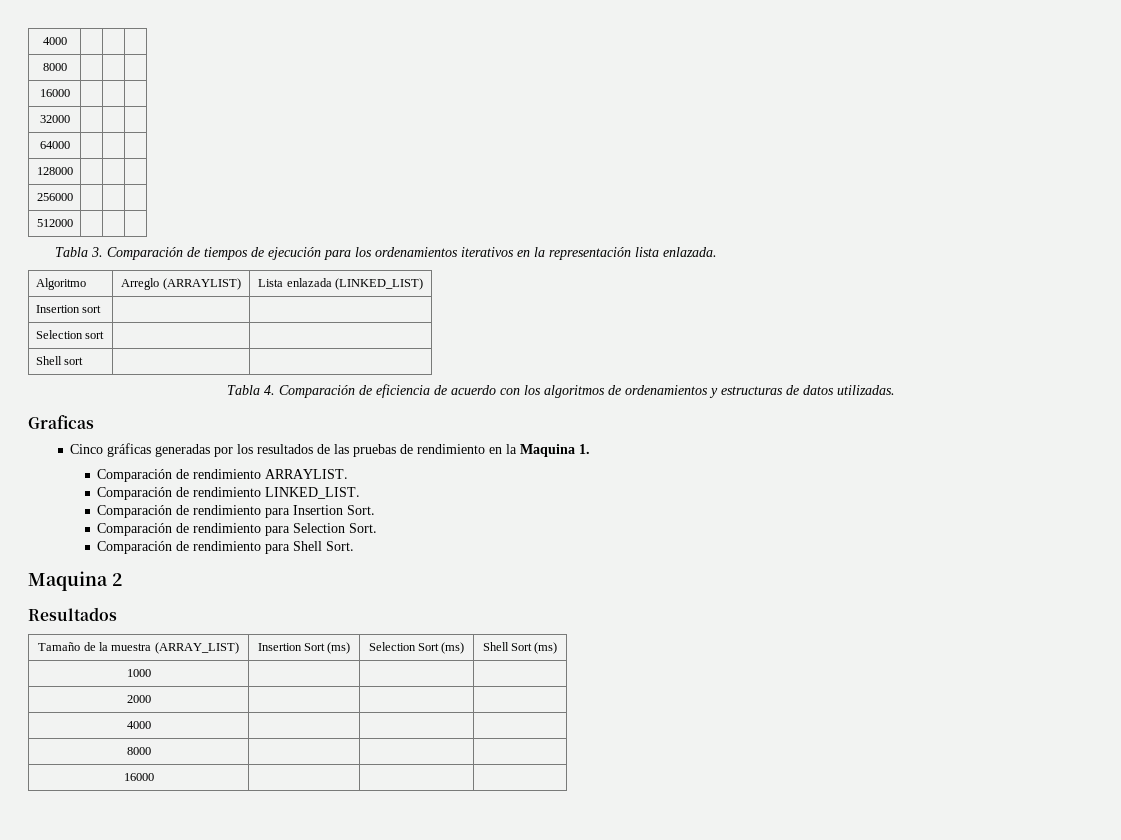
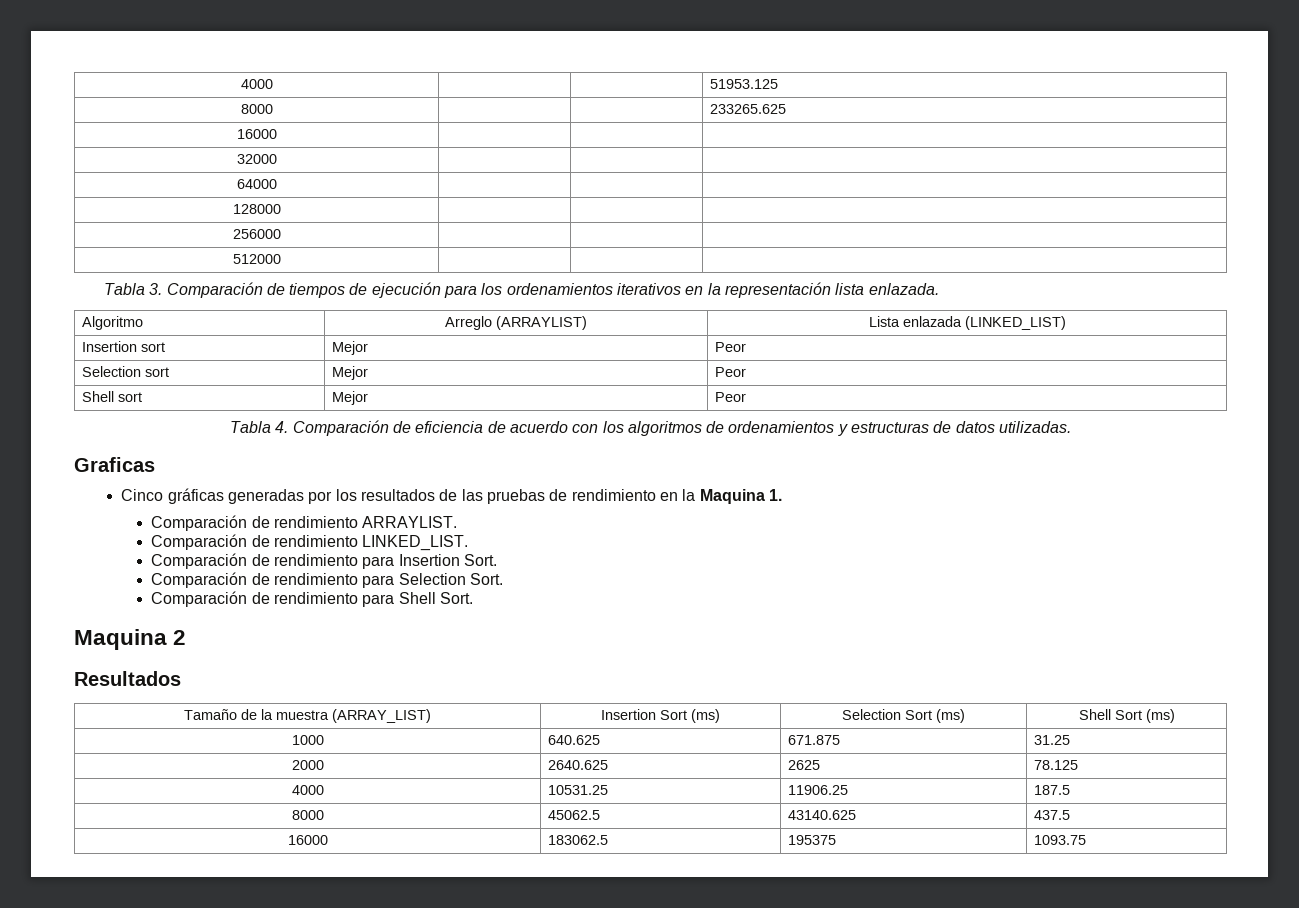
[42,37,67,45] [42,63,67,71] 4000 | | | // 8000 | | | -> [240,79,273,89] [709,79,778,89] [240,104,273,114] [709,104,786,114] 4000 | | | 51953.125 // 8000 | | | 233265.625
(101, 309) | -> [331,341,368,355] [714,342,746,352] Mejor | Peor
(104, 335) | -> [331,366,368,380] [714,367,746,377] Mejor | Peor
(83, 361) | -> [331,391,368,405] [714,392,746,402] Mejor | Peor
[126,695,151,703] [126,721,151,729] [126,747,151,755] [123,773,154,781] | | // 2000 | | | // 4000 | | | // 8000 | | | // 16000 | | | -> [547,735,600,745] [787,735,840,745] [1033,735,1070,745] [291,760,324,770] [547,760,608,770] [787,760,820,770] [1033,760,1078,770] [291,785,324,795] [547,785,608,795] [787,785,848,795] [1033,785,1070,795] [291,810,324,820] [547,810,600,820] [787,810,856,820] [1033,810,1070,820] [287,835,328,845] [547,835,608,845] [787,835,836,845] [1033,835,1086,845] 640.625 | 671.875 | 31.25 // 2000 | 2640.625 | 2625 | 78.125 // 4000 | 10531.25 | 11906.25 | 187.5 // 8000 | 45062.5 | 43140.625 | 437.5 // 16000 | 183062.5 | 195375 | 1093.75

